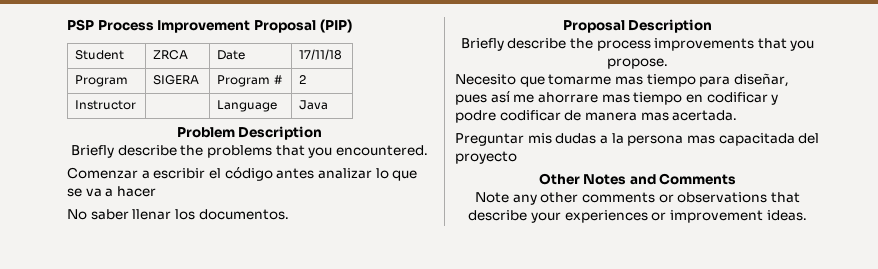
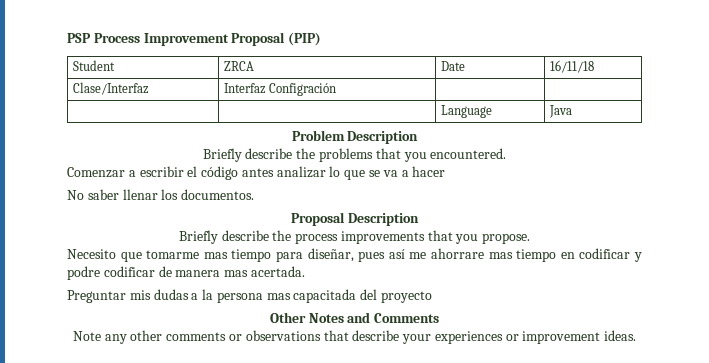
[299,49,343,60] [75,75,129,87] [153,75,200,85] [217,75,282,87] [299,75,307,84] [75,100,137,110] 17/11/18 // Program | SIGERA | Program # | 2 // Instructor -> [549,60,594,73] [72,82,149,95] [223,83,337,96] 16/11/18 // Clase/Interfaz | Interfaz Configración | | //

